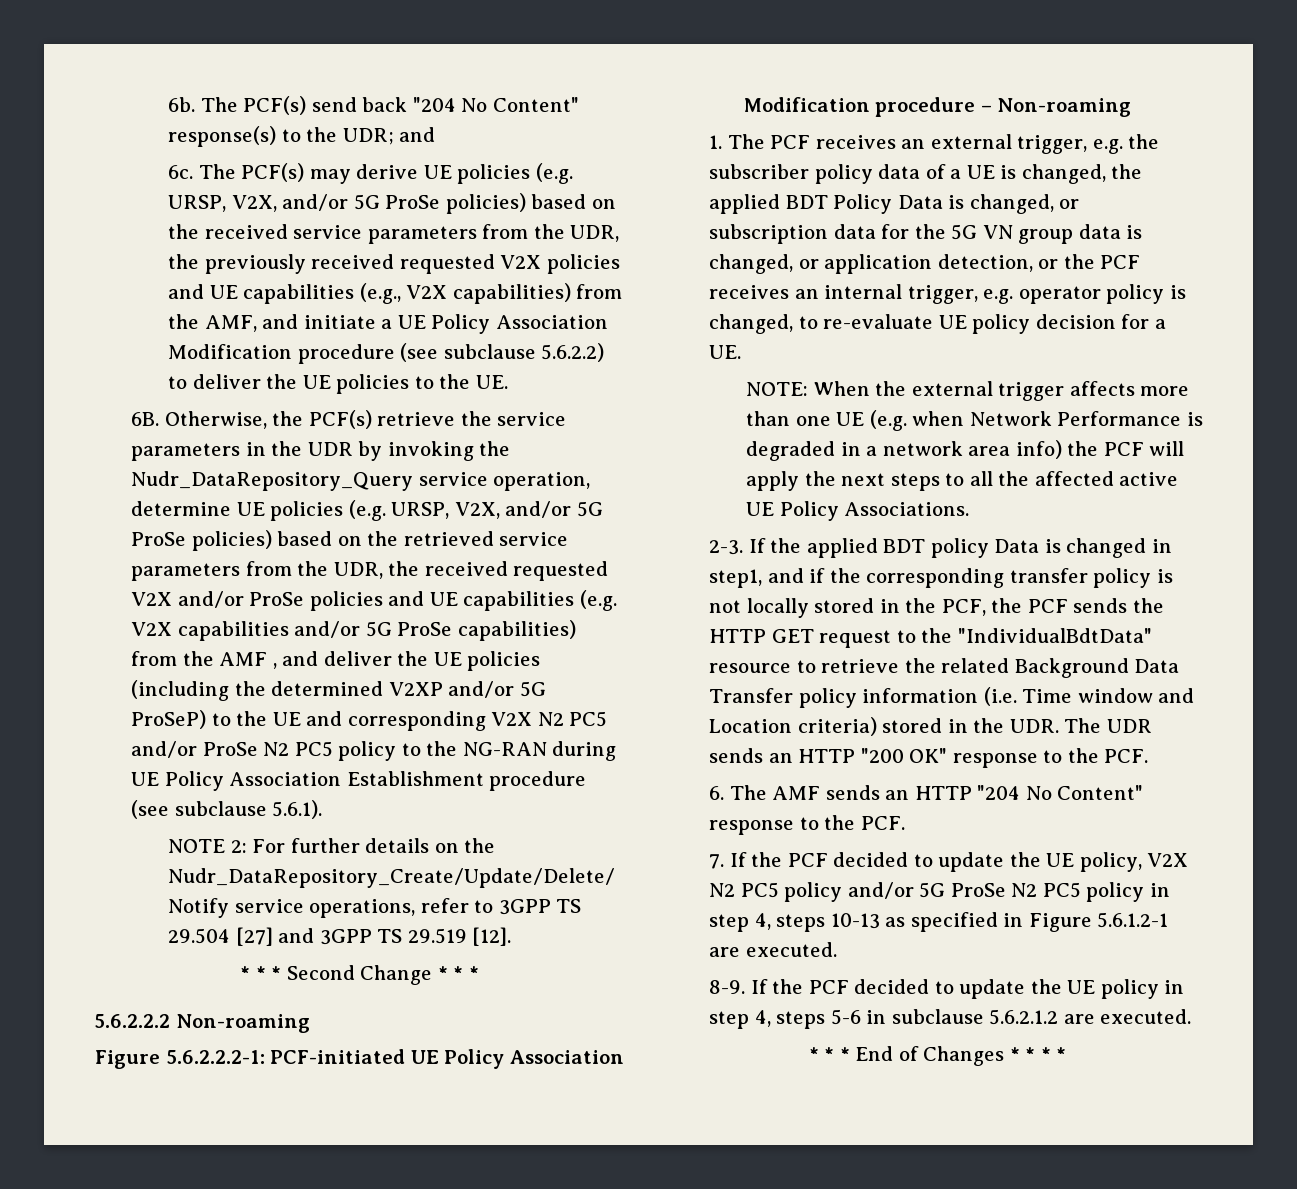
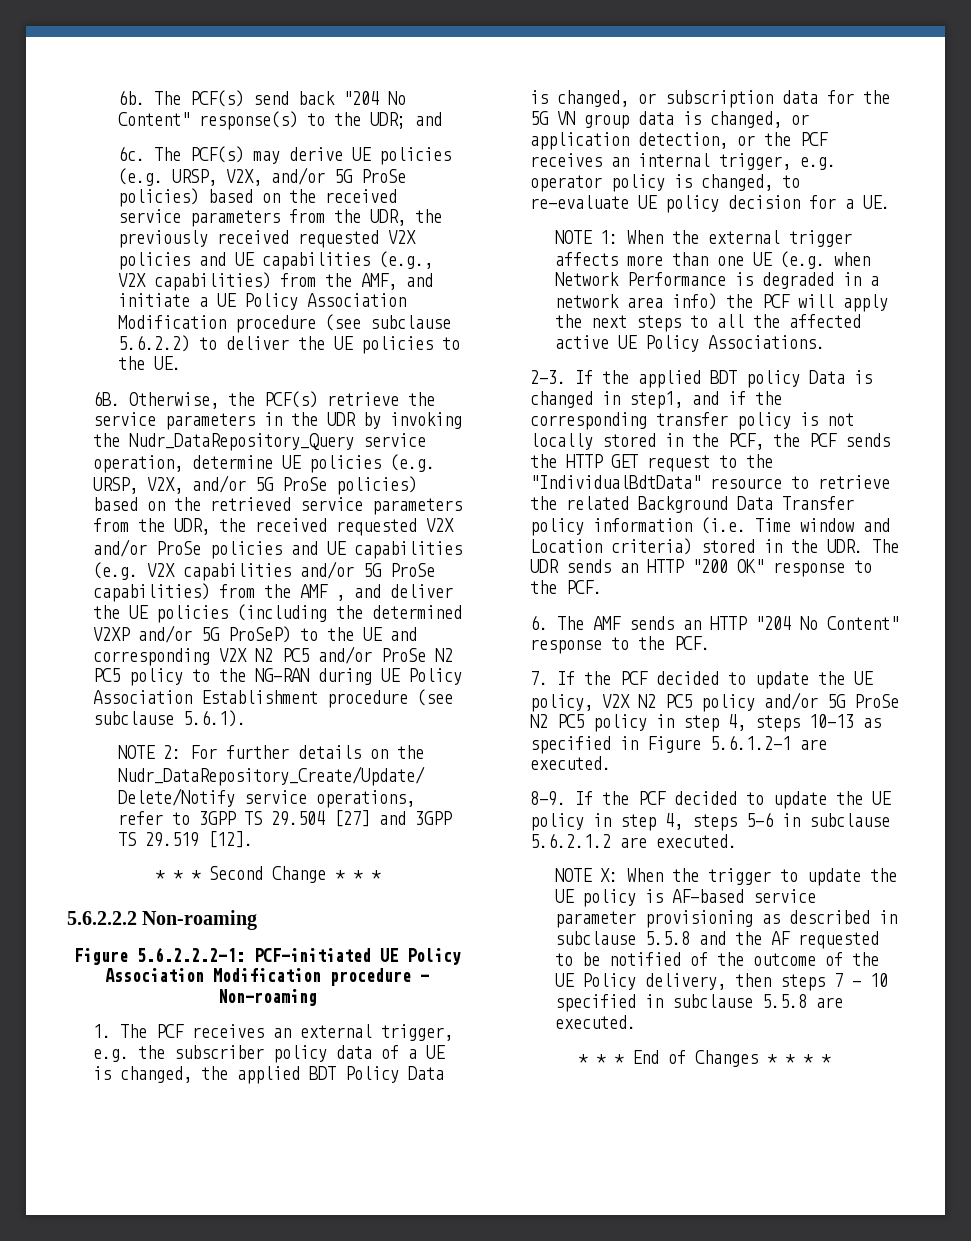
[746,382,809,396] NOTE: -> [555,230,619,244] NOTE 1:
(1192, 1016) none -> [555,868,898,886] [555,889,817,907] [555,910,898,928] [555,931,880,949] [555,952,880,966] [555,973,889,991] [555,994,844,1012] [555,1015,637,1029] // NOTE X: When the trigger to update the UE policy is AF-based service parameter provisioning as described in subclause 5.5.8 and the AF requested to be notified of the outcome of the UE Policy delivery, then steps 7 - 10 specified in subclause 5.5.8 are executed.

